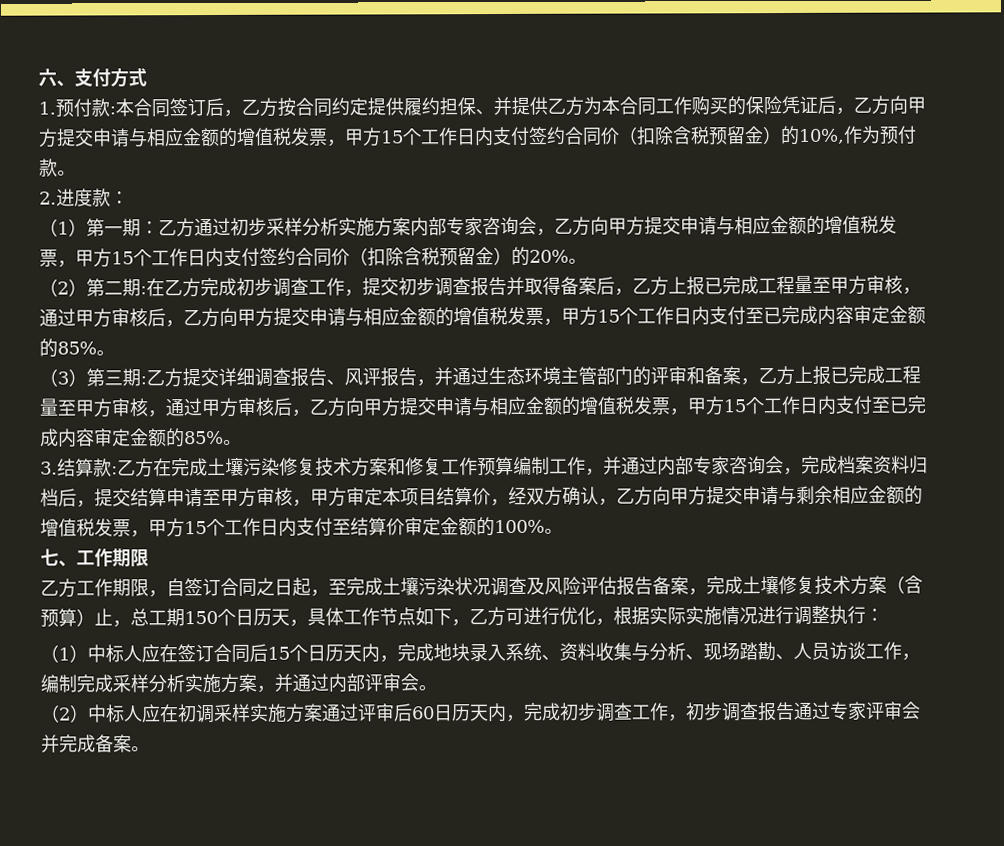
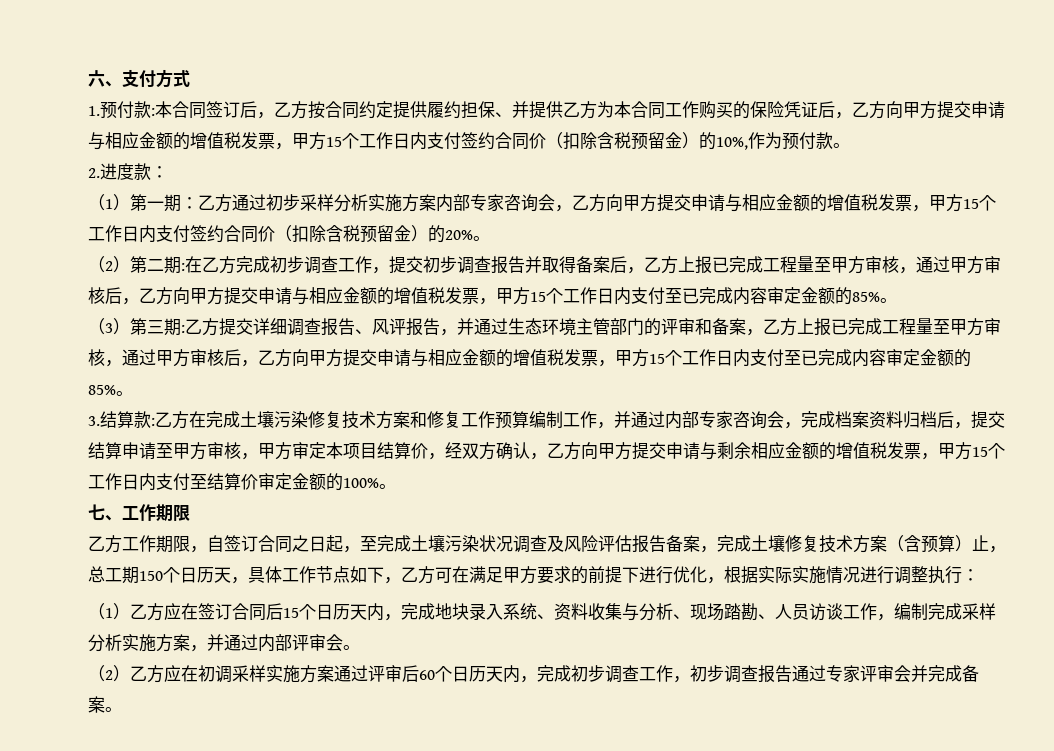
(524, 616) none -> [452,566,639,584] 在满足甲方要求的前提下
[87,644,142,663] 中标人 -> [130,603,164,621] 乙方
[87,704,143,723] 中标人 -> [130,665,164,683] 乙方
(435, 713) none -> [435,666,452,682] 个

